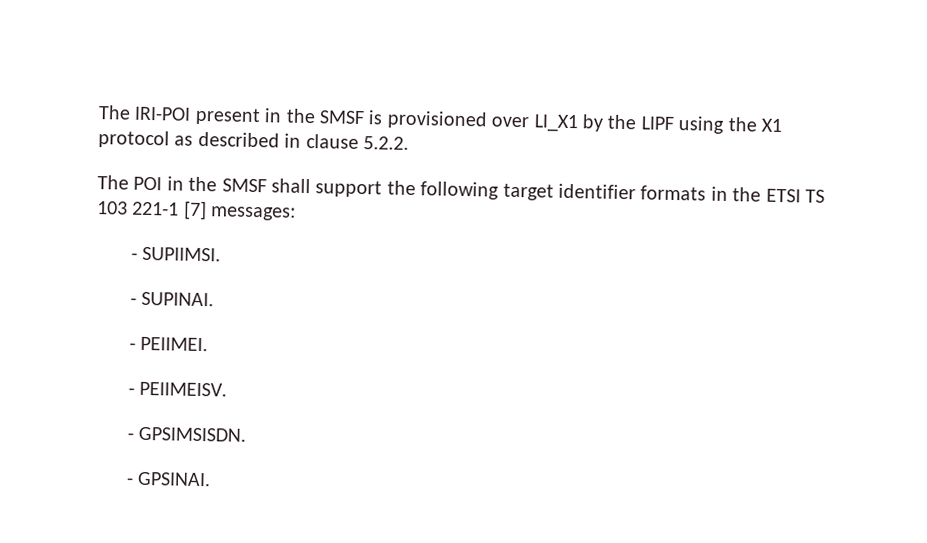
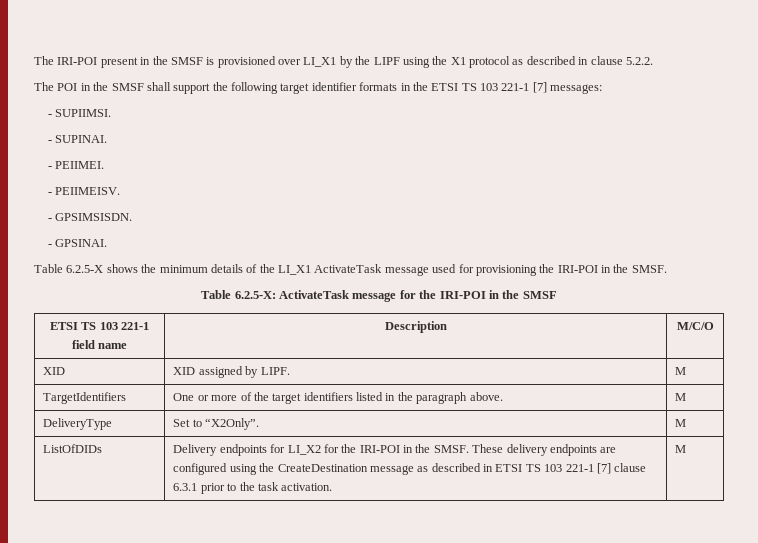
(212, 479) none -> [34,264,667,276] [201,290,557,302] [49,322,150,330] [71,340,128,349] [384,321,447,333] [676,322,714,330] [43,367,66,375] [173,366,290,378] [675,367,687,375] [43,392,127,404] [173,392,503,404] [675,393,687,401] [43,418,113,430] [173,418,260,430] [675,419,687,427] [43,444,103,453] [173,444,617,456] [173,463,647,475] [173,482,333,494] [675,445,687,453] // Table 6.2.5-X shows the minimum details of the LI_X1 ActivateTask message used for provisioning the IRI-POI in the SMSF. // Table 6.2.5-X: ActivateTask message for the IRI-POI in the SMSF // ETSI TS 103 221-1 field name | Description | M/C/O // XID | XID assigned by LIPF. | M // TargetIdentifiers | One or more of the target identifiers listed in the paragraph above. | M // DeliveryType | Set to “X2Only”. | M // ListOfDIDs | Delivery endpoints for LI_X2 for the IRI-POI in the SMSF. These delivery endpoints are configured using the CreateDestination message as described in ETSI TS 103 221-1 [7] clause 6.3.1 prior to the task activation. | M

